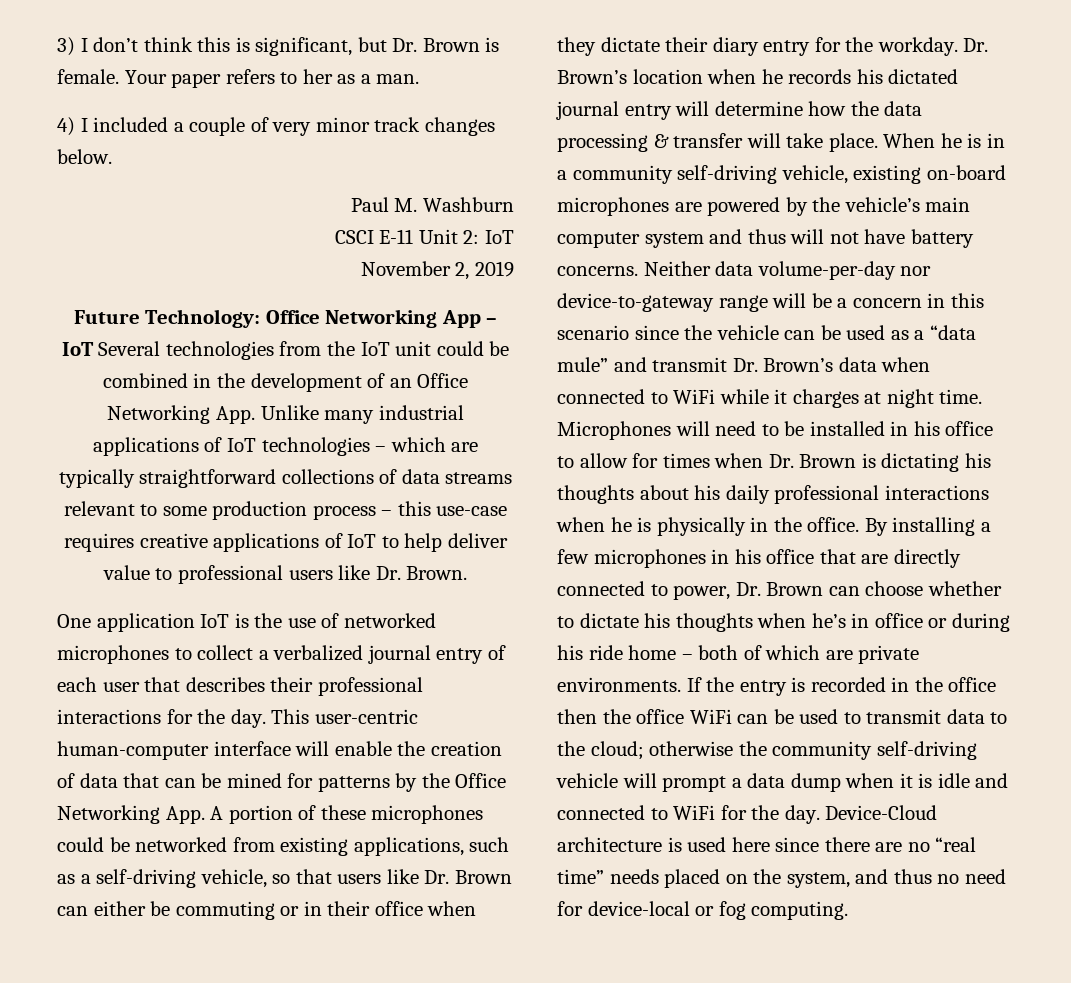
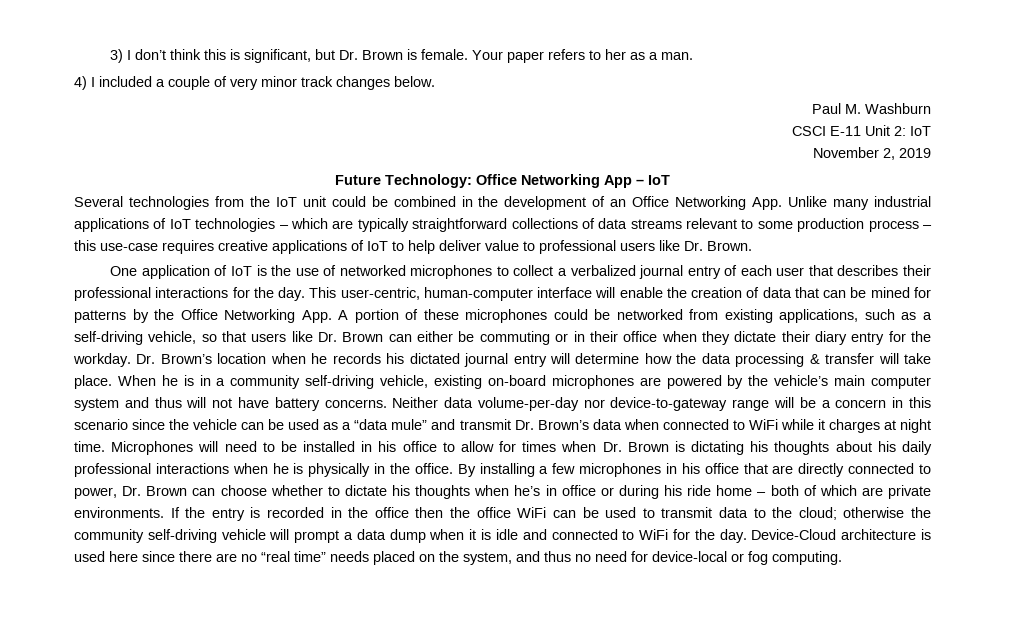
(94, 349) none -> (670, 180) //
(195, 622) none -> [214,265,228,276] of
[314,709,418,724] user-centric -> [340,287,420,300] user-centric,

